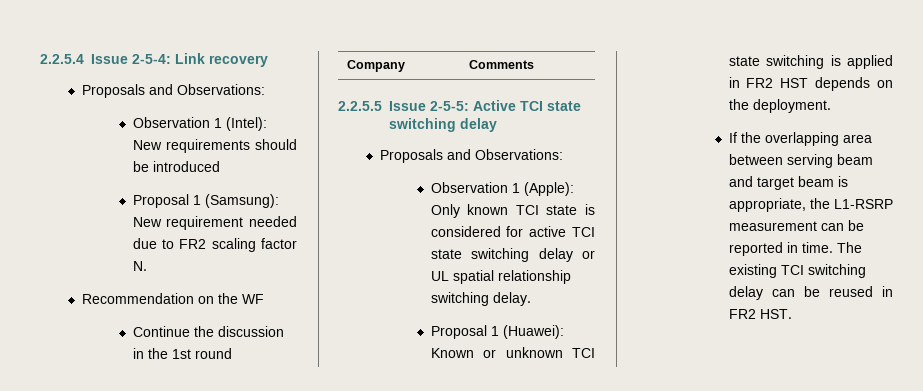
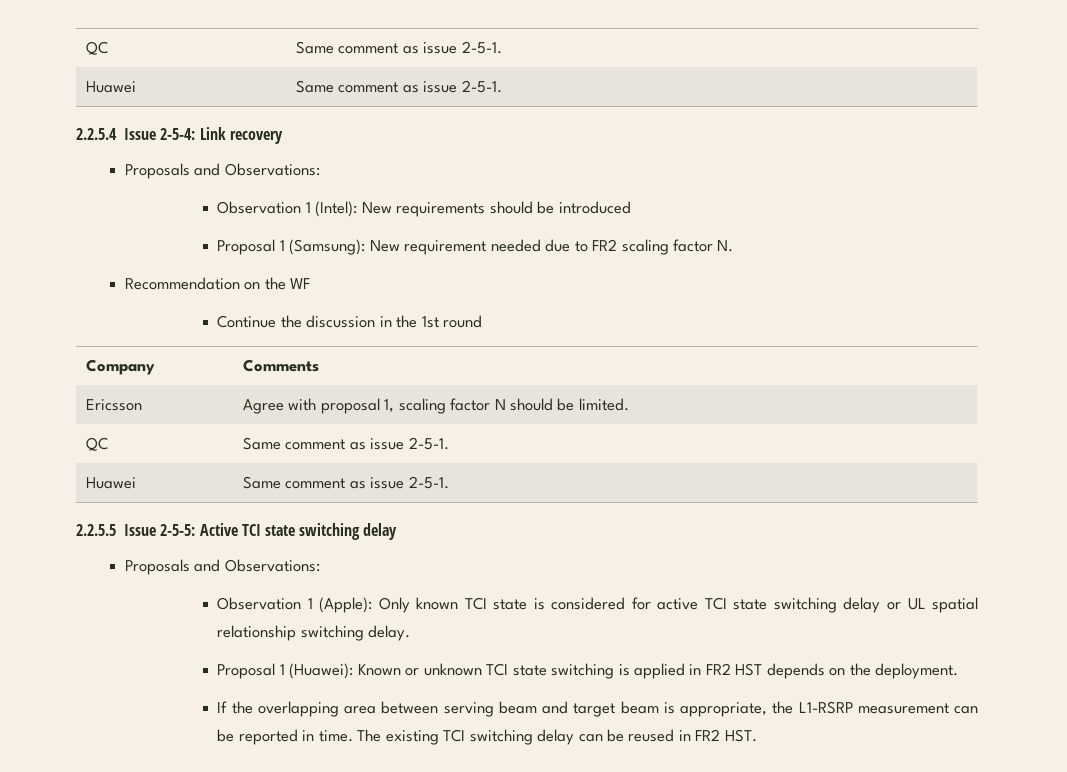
(40, 59) none -> [85,41,108,55] [295,41,502,54] [85,81,136,93] [295,80,502,93] QC | Same comment as issue 2-5-1. // Huawei | Same comment as issue 2-5-1. //
(534, 64) none -> [85,399,142,411] [242,398,629,414] [85,437,108,451] [242,437,449,450] [85,477,136,489] [242,476,449,489] // Ericsson | Agree with proposal 1, scaling factor N should be limited. // QC | Same comment as issue 2-5-1. // Huawei | Same comment as issue 2-5-1.

